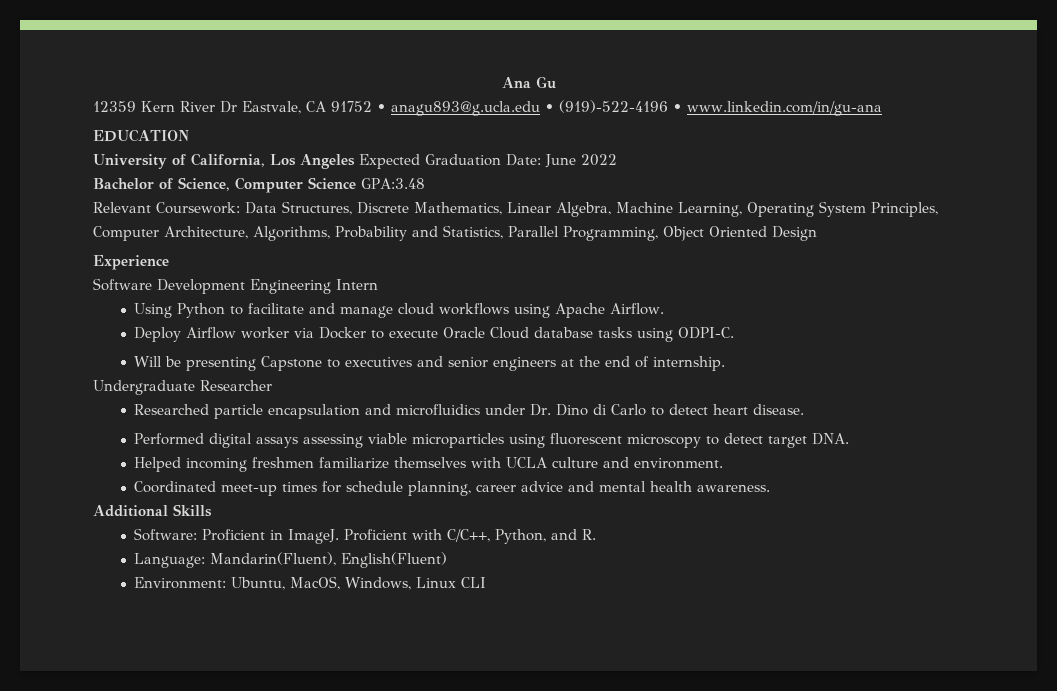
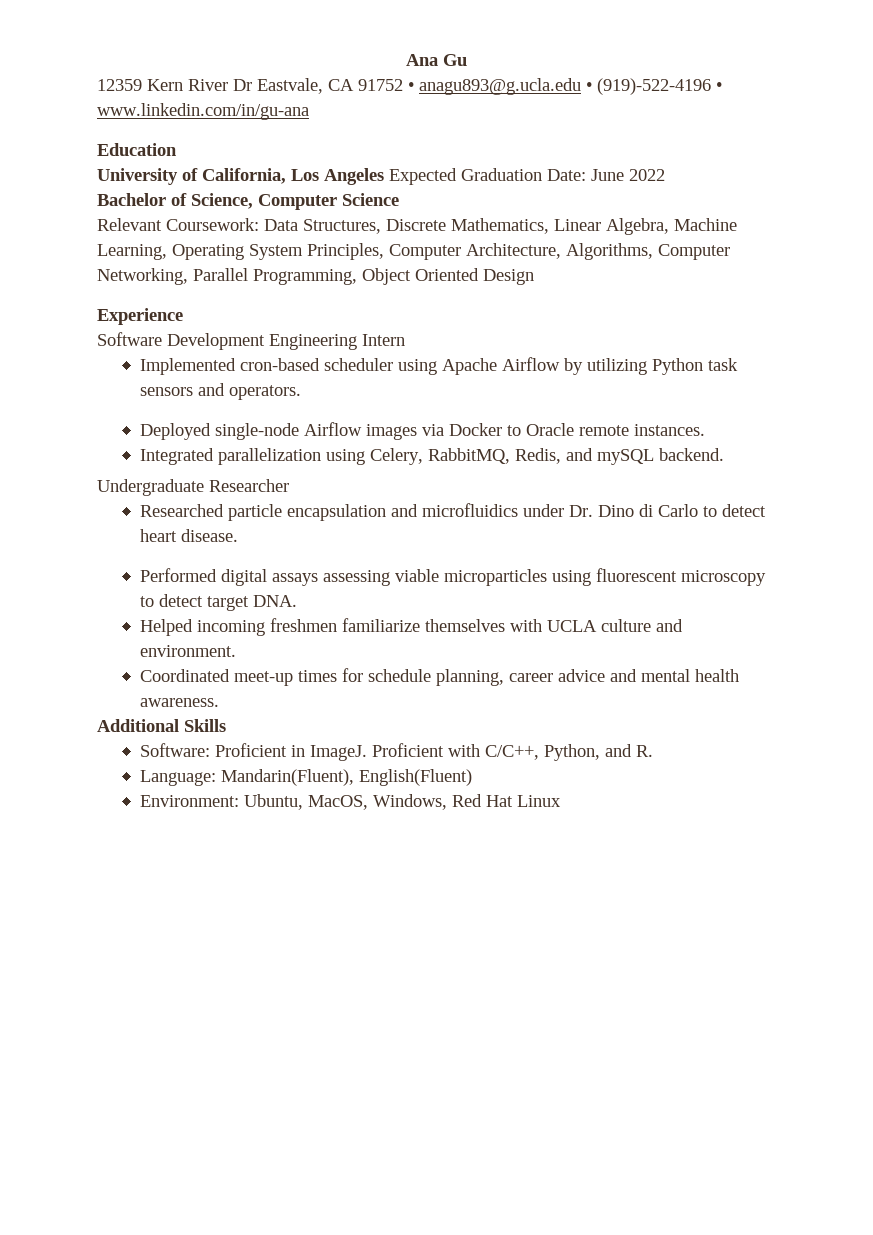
[93,129,189,142] EDUCATION -> [97,143,177,156] Education
[361,178,425,189] GPA:3.48 -> (399, 199) none
[335,225,503,241] Probability and Statistics, -> [658,244,730,260] [97,268,188,285] Computer Networking,
[134,303,665,318] [134,327,735,342] [134,356,726,371] Using Python to facilitate and manage cloud workflows using Apache Airflow. // Deploy Airflow worker via Docker to execute Oracle Cloud database tasks using ODPI-C. // Will be presenting Capstone to executives and senior engineers at the end of internship. -> [139,357,738,375] [139,383,301,400] [139,422,705,440] [139,448,724,465] Implemented cron-based scheduler using Apache Airflow by utilizing Python task sensors and operators. // Deployed single-node Airflow images via Docker to Oracle remote instances. // Integrated parallelization using Celery, RabbitMQ, Redis, and mySQL backend.
[416,577,487,588] Linux CLI -> [451,794,561,807] Red Hat Linux

